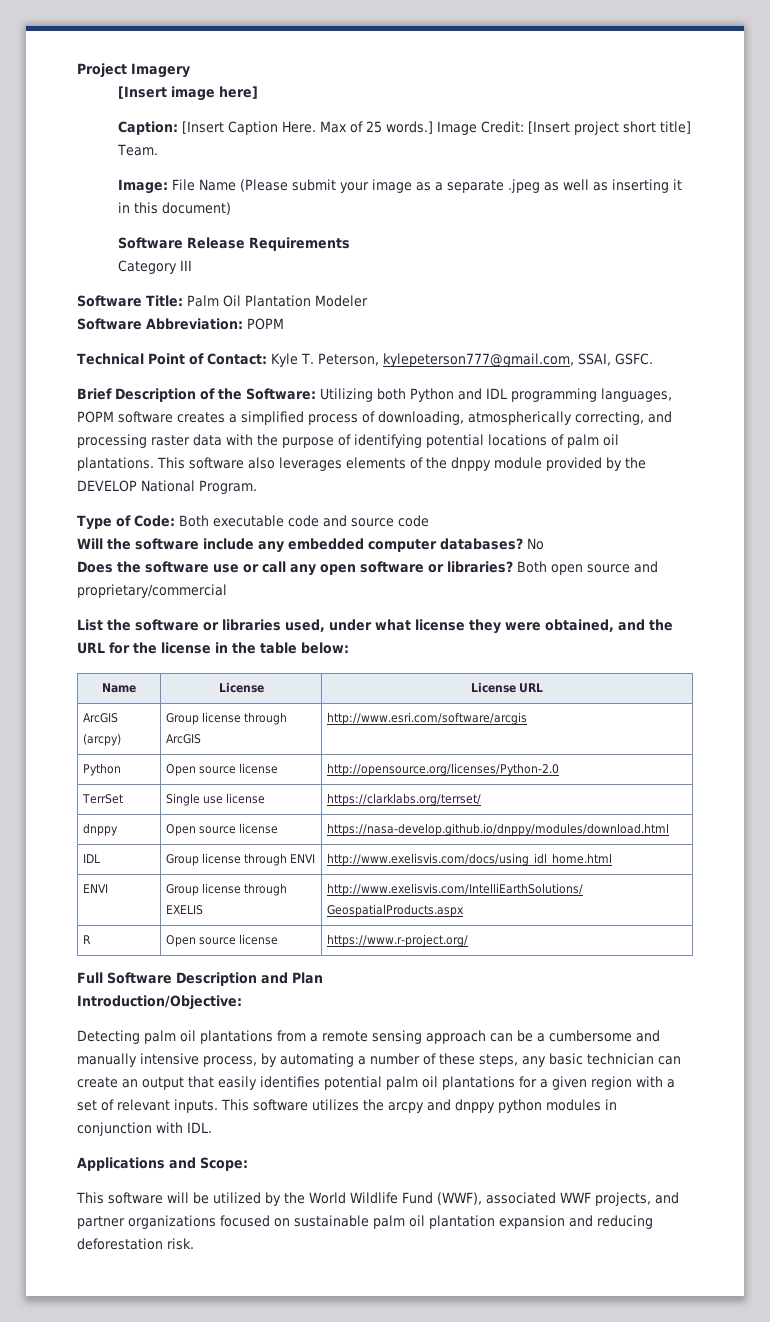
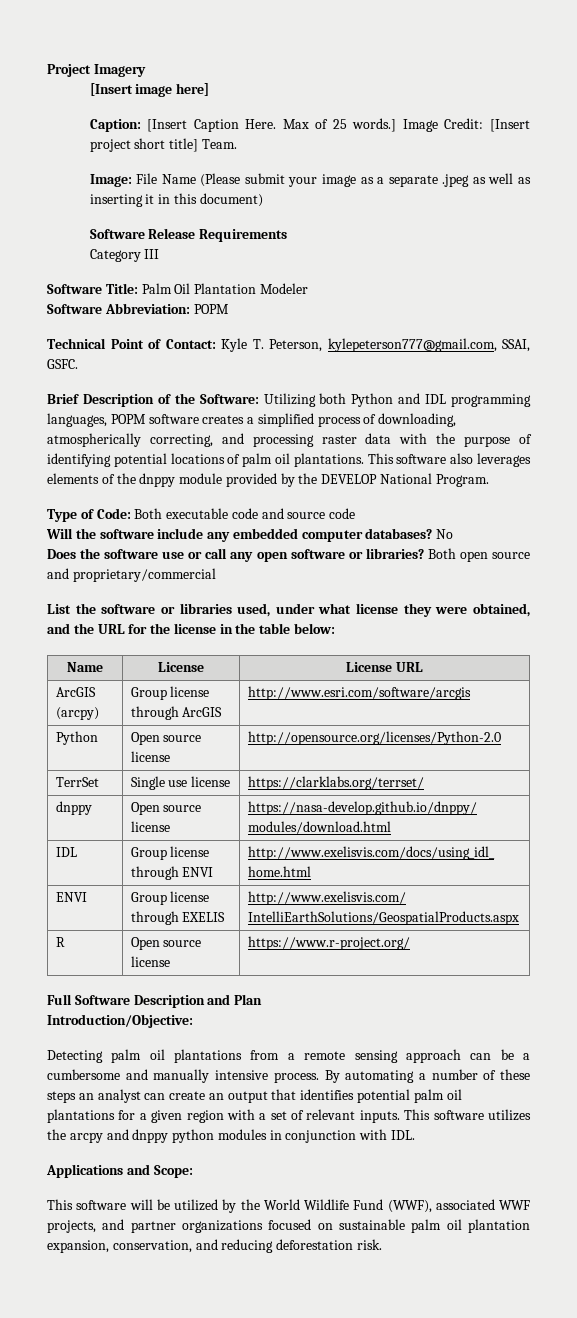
[203,1053,277,1067] process, by -> [273,1070,340,1083] process. By
[479,1053,654,1067] steps, any basic technician -> [47,1089,141,1103] steps an analyst
[218,1076,257,1090] easily -> (297, 1094) none
[499,1215,565,1229] expansion -> [47,1240,192,1253] expansion, conservation,

